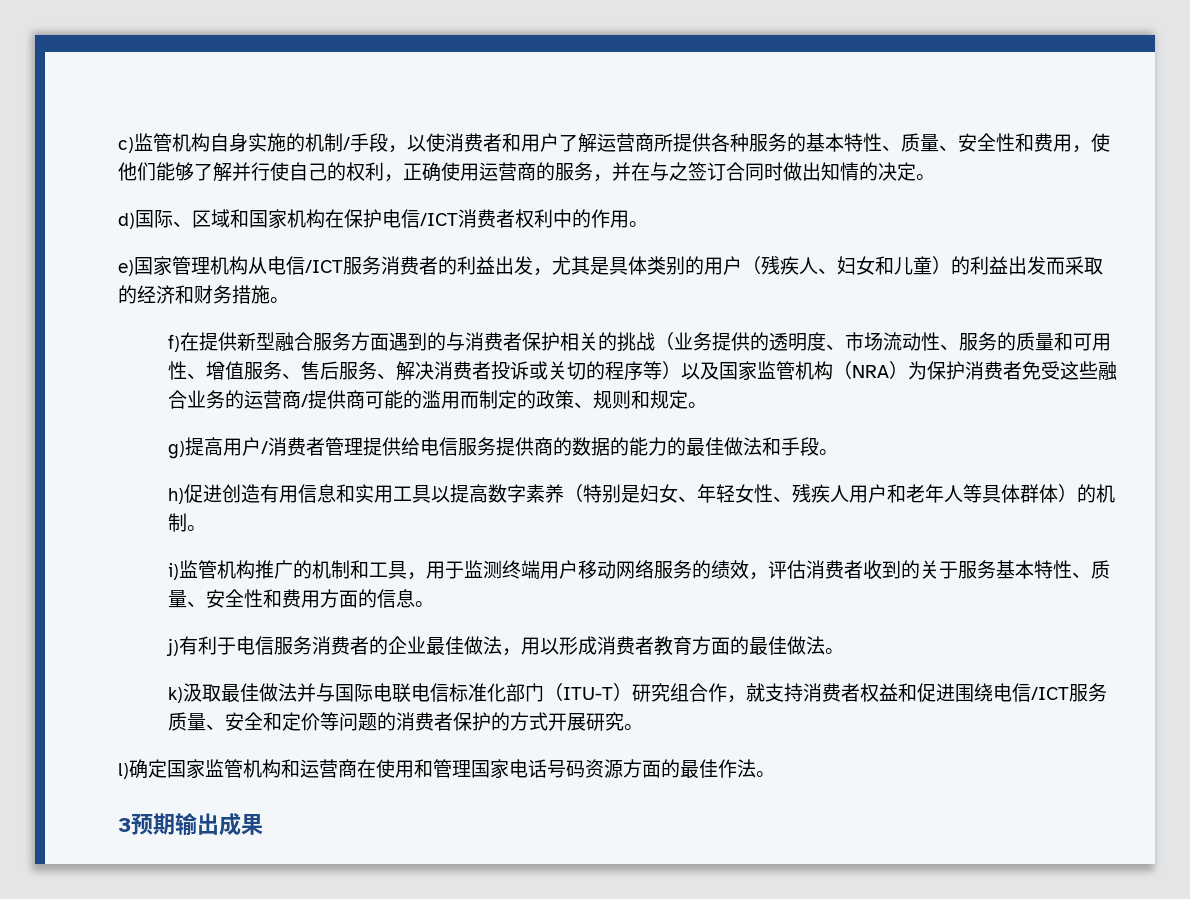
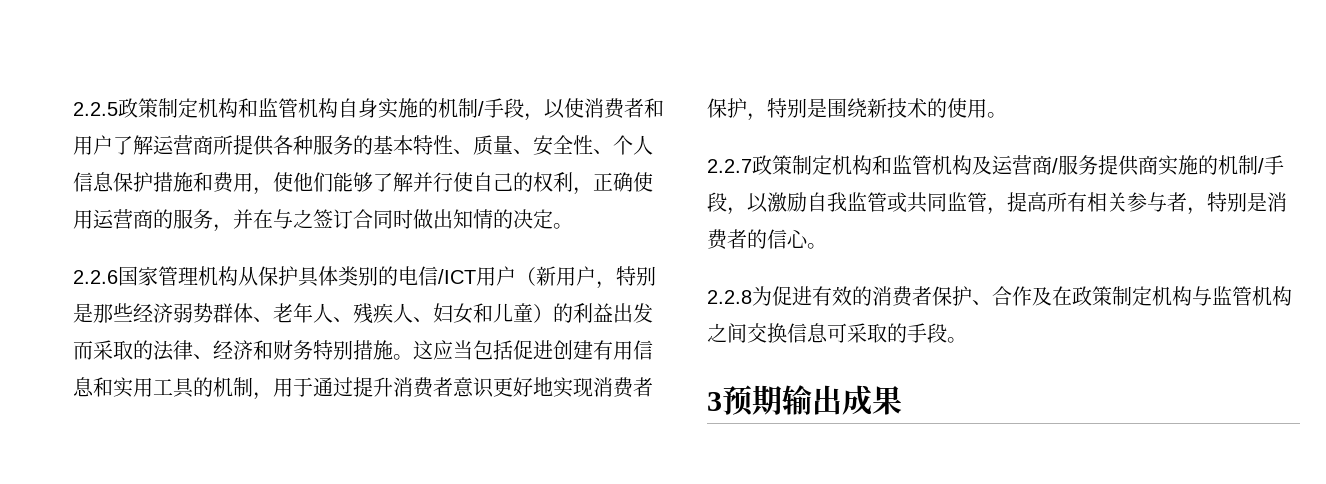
[118,137,134,153] c) -> [73,98,258,118] 2.2.5政策制定机构和
(1015, 142) none -> [593,135,653,155] [73,172,193,192] 、个人信息保护措施
[118,209,648,229] [118,256,761,276] d)国际、区域和国家机构在保护电信/ICT消费者权利中的作用。 // e)国家管理机构从电信/ICT服务消费者的利益出发，尤其是具体类别的用户（ -> [73,266,656,289] [73,303,353,323] 2.2.6国家管理机构从保护具体类别的电信/ICT用户（新用户，特别是那些经济弱势群体、老年人、
(137, 294) none -> [153,340,213,361] 法律、
(232, 294) none -> [313,340,353,360] 特别
[168,332,1112,352] [168,361,1118,381] [168,390,708,409] [168,437,839,459] [168,484,261,504] // f)在提供新型融合服务方面遇到的与消费者保护相关的挑战（业务提供的透明度、市场流动性、服务的质量和可用性、增值服务、售后服务、解决消费者投诉或关切的程序等）以及国家监管机构（NRA）为保护消费者免受这些融合业务的运营商/提供商可能的滥用而制定的政策、规则和规定。 // g)提高用户/消费者管理提供给电信服务提供商的数据的能力的最佳做法和手段。 // h)促进创造 -> [413,340,593,360] 这应当包括促进创建
[431,484,1116,503] [168,513,207,532] [168,560,1111,580] [168,589,435,608] [166,636,845,656] [168,683,1108,703] [168,712,644,731] [118,759,756,779] 以提高数字素养（特别是妇女、年轻女性、残疾人用户和老年人等具体群体）的机制。 // i)监管机构推广的机制和工具，用于监测终端用户移动网络服务的绩效，评估消费者收到的关于服务基本特性、质量、安全性和费用方面的信息。 // j)有利于电信服务消费者的企业最佳做法，用以形成消费者教育方面的最佳做法。 // k)汲取最佳做法并与国际电联电信标准化部门（ITU-T）研究组合作，就支持消费者权益和促进围绕电信/ICT服务质量、安全和定价等问题的消费者保护的方式开展研究。 // l)确定国家监管机构和运营商在使用和管理国家电话号码资源方面的最佳作法 -> [193,377,653,400] [707,98,1007,121] [707,155,1284,176] [707,192,1287,215] [707,229,827,250] [707,286,1292,307] [707,323,947,343] 的机制，用于通过提升消费者意识更好地实现消费者保护，特别是围绕新技术的使用。 // 2.2.7政策制定机构和监管机构及运营商/服务提供商实施的机制/手段，以激励自我监管或共同监管，提高所有相关参与者，特别是消费者的信心。 // 2.2.8为促进有效的消费者保护、合作及在政策制定机构与监管机构之间交换信息可采取的手段

